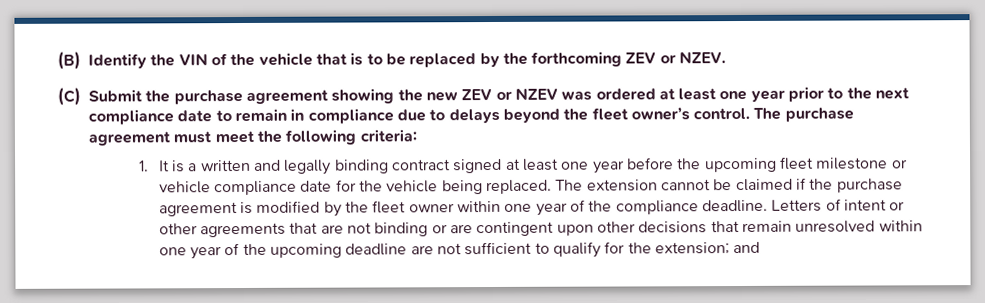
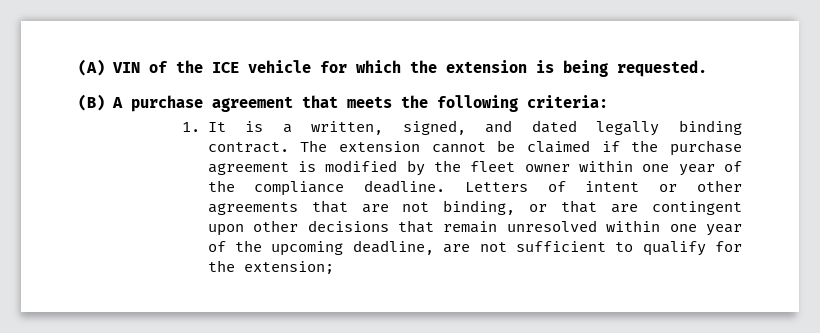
[57,51,727,70] [57,86,910,106] [88,107,854,125] [88,130,254,146] (B) Identify the VIN of the vehicle that is to be replaced by the forthcoming ZEV or NZEV. // (C) Submit the purchase agreement showing the new ZEV or NZEV was ordered at least one year prior to the next compliance date to remain in compliance due to delays beyond the fleet owner’s control. The purchase agreement must meet -> [78,59,707,77] [78,94,392,112] (A) VIN of the ICE vehicle for which the extension is being requested. // (B) A purchase agreement that meets
[200,156,908,175] [158,179,552,196] written and legally binding contract signed at least one year before the upcoming fleet milestone or vehicle compliance date for the vehicle being replaced. -> [311,120,742,136] [207,142,289,153] written, signed, and dated legally binding contract.
[374,222,448,237] binding or -> [443,200,598,215] binding, or that
[345,243,408,256] deadline -> [352,240,434,255] deadline,
[733,241,761,254] and -> (334, 267) none

